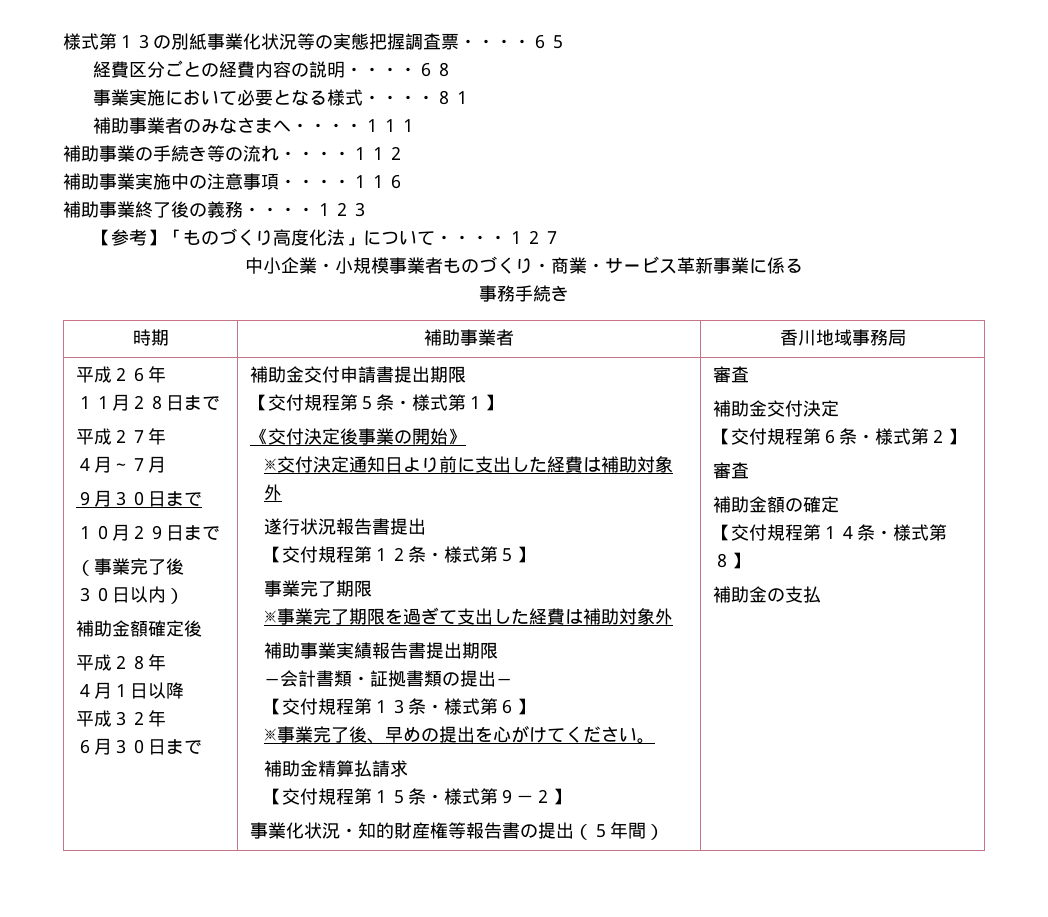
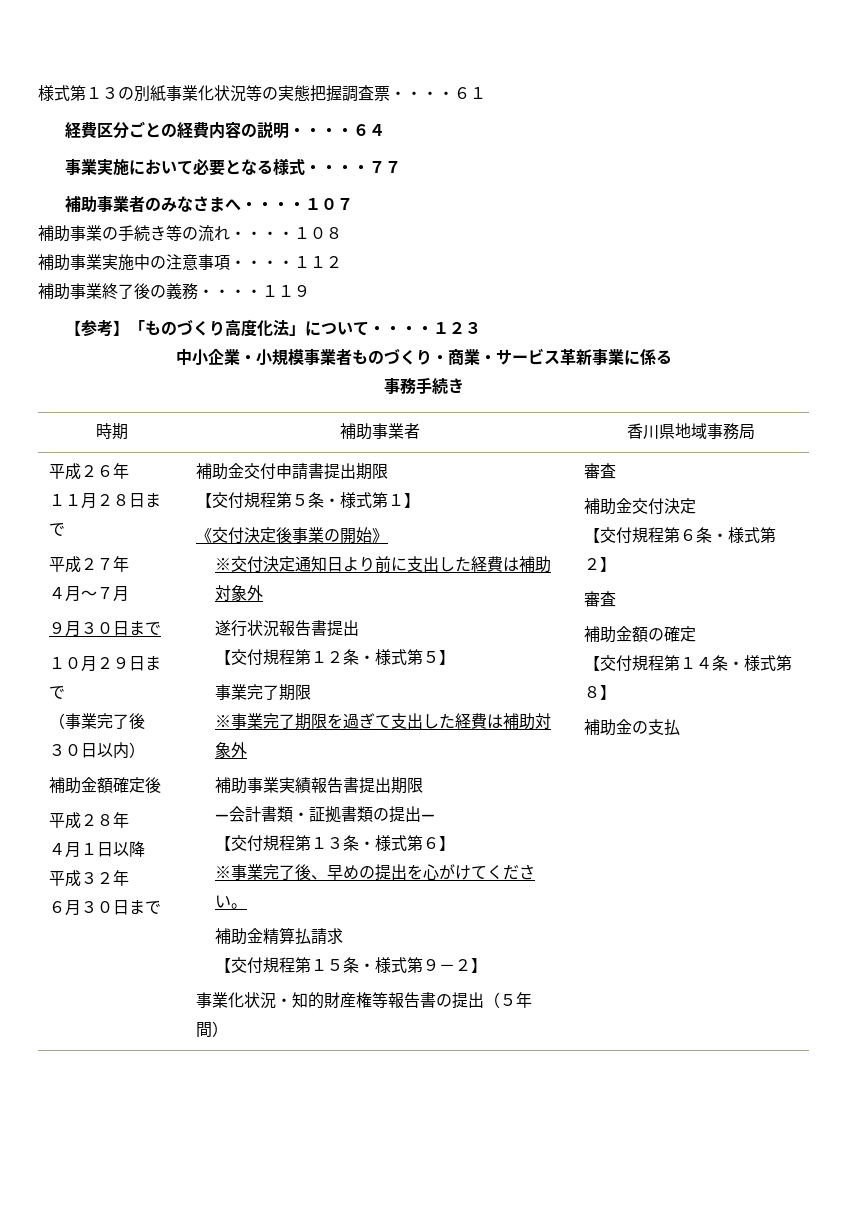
[549,35,567,49] ５ -> [470,87,486,99] １
[434,62,453,77] ８ -> [368,124,385,136] ４
[434,90,471,105] ８１ -> [368,161,401,173] ７７
[380,119,417,132] １１ -> [320,198,353,210] ０７
[369,146,405,160] １２ -> [310,227,342,239] ０８
[387,174,405,189] ６ -> [326,256,342,268] ２
[333,202,369,217] ２３ -> [278,285,310,297] １９
[542,231,561,244] ７ -> [464,322,481,334] ３
(816, 337) none -> [659,424,675,439] 県

